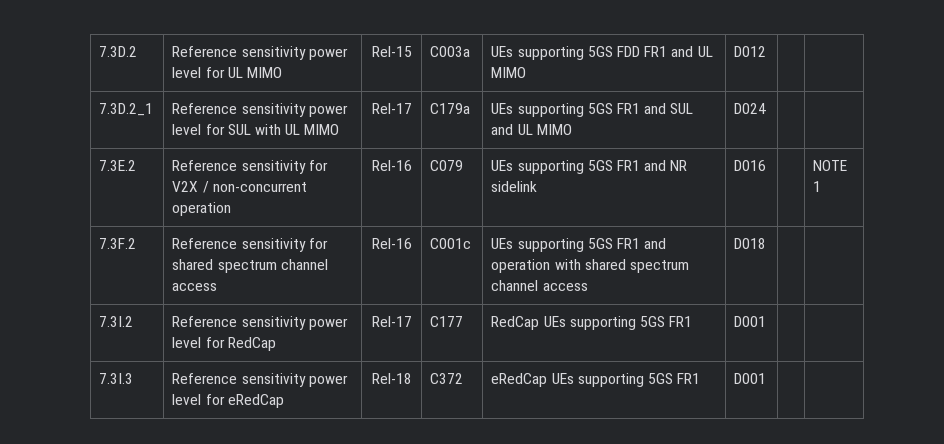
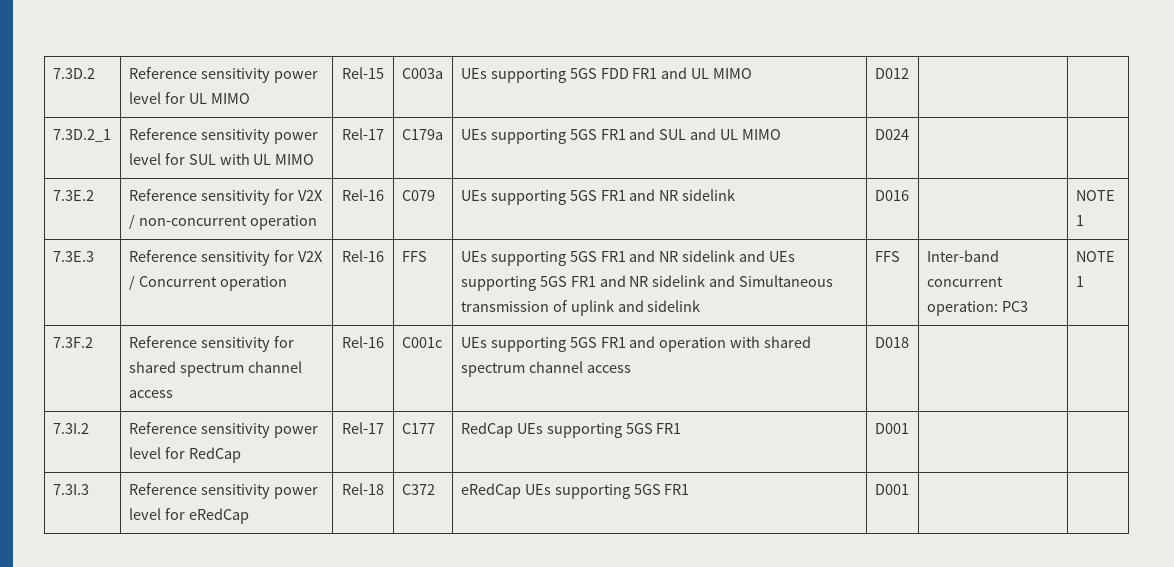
(822, 186) none -> [52,251,94,262] [128,250,323,266] [128,275,287,291] [342,250,384,262] [401,251,427,262] [460,250,796,266] [460,275,834,291] [460,300,701,316] [874,251,900,262] [926,250,999,262] [926,276,1003,287] [926,301,1028,316] [1075,251,1115,262] [1075,276,1084,287] // 7.3E.3 | Reference sensitivity for V2X / Concurrent operation | Rel-16 | FFS | UEs supporting 5GS FR1 and NR sidelink and UEs supporting 5GS FR1 and NR sidelink and Simultaneous transmission of uplink and sidelink | FFS | Inter-band concurrent operation: PC3 | NOTE 1

